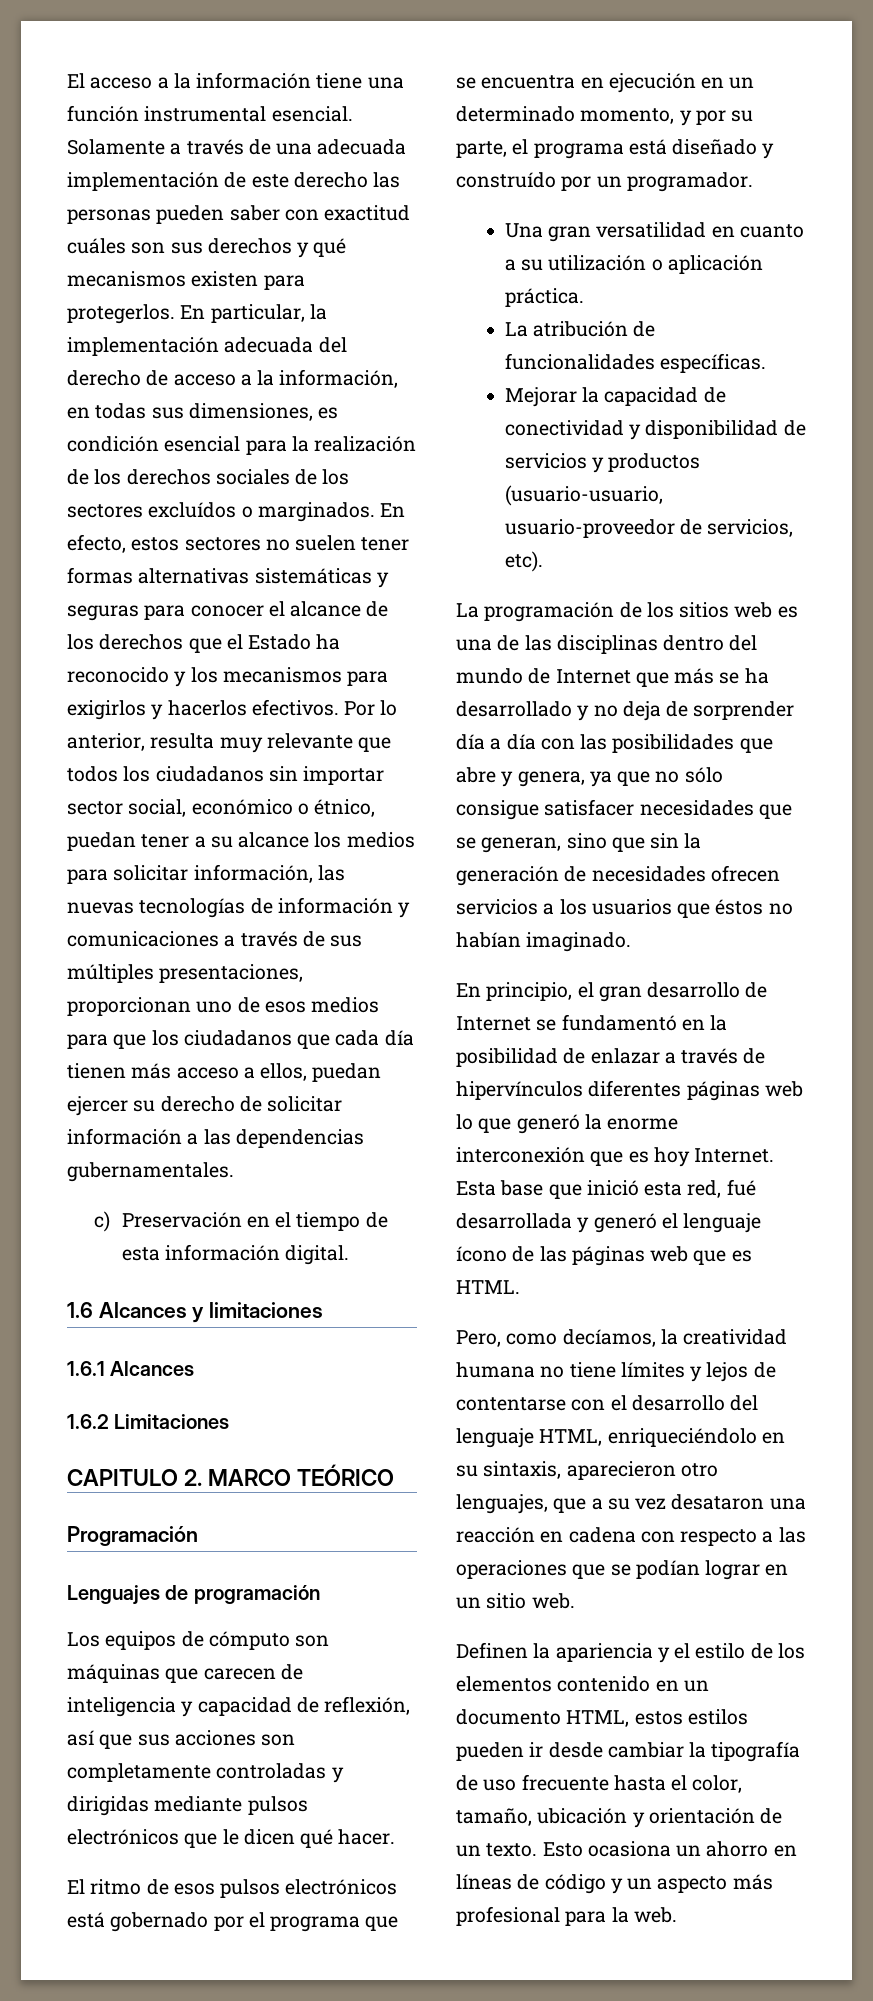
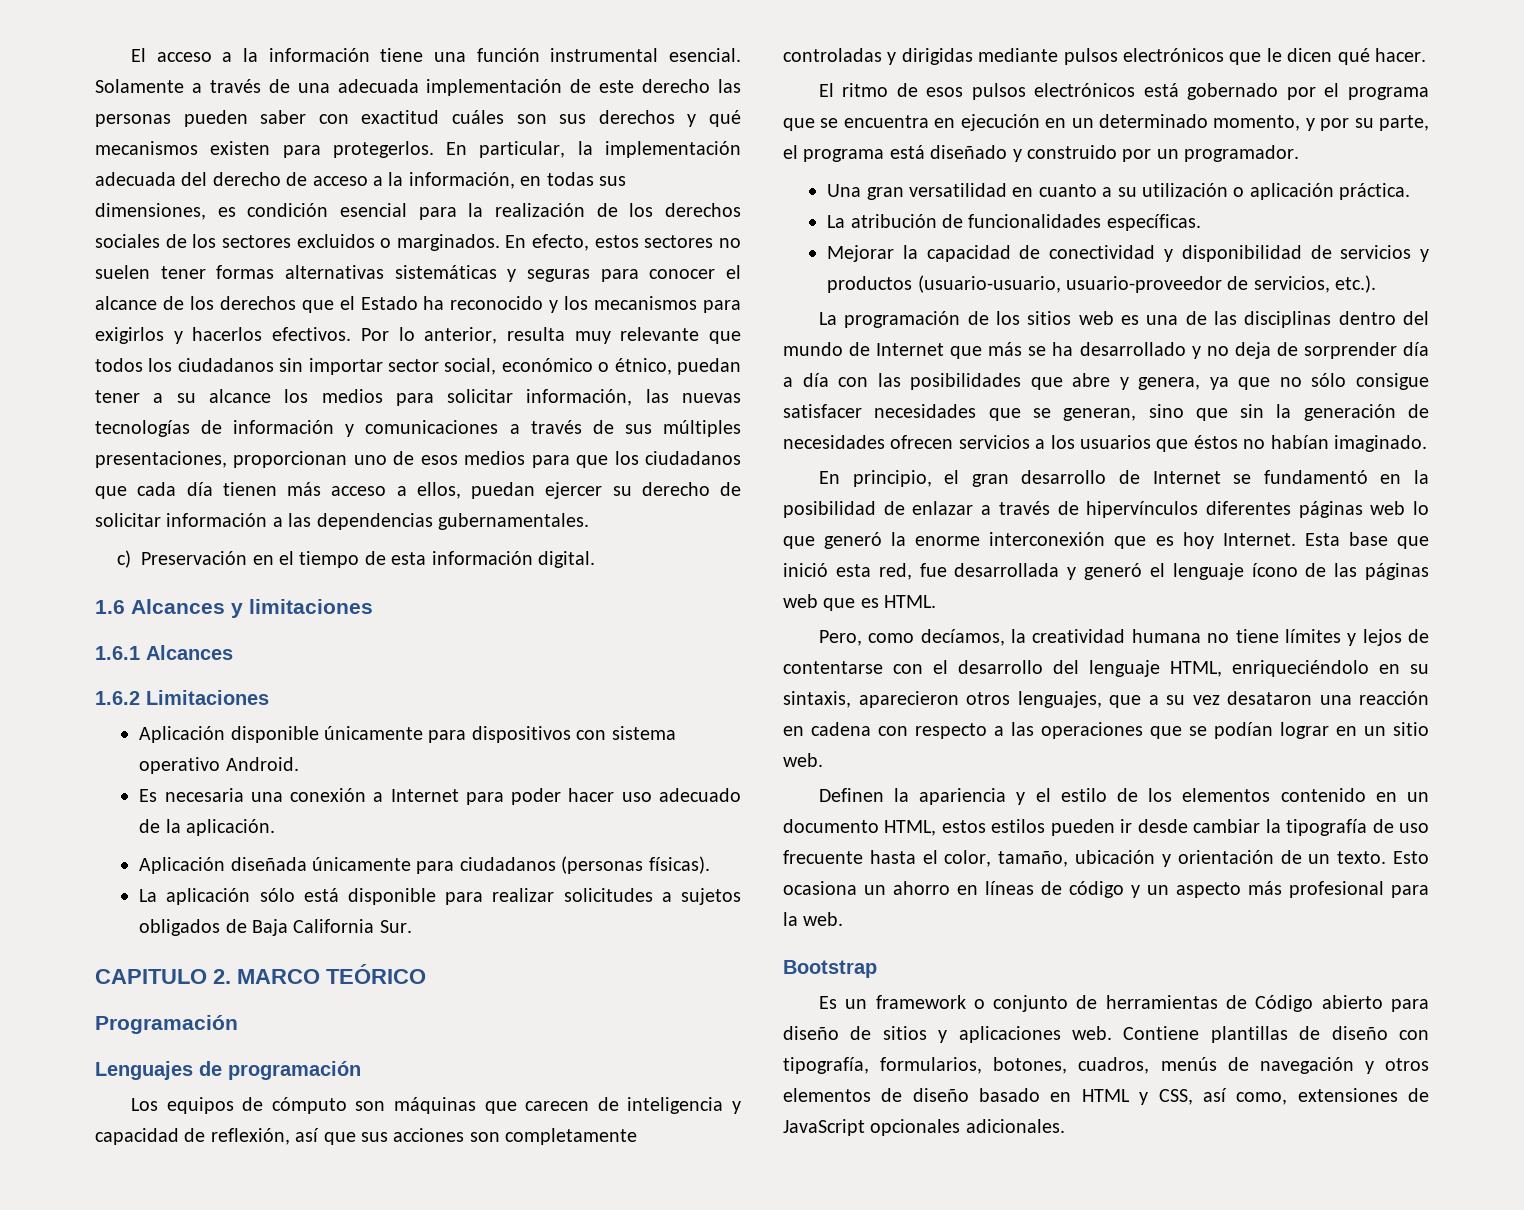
[148,502,237,518] excluídos -> [296,234,375,248] excluidos
(230, 1421) none -> [139,726,676,743] [139,757,299,774] [139,788,741,805] [139,819,276,836] [139,856,710,874] [139,888,741,905] [139,919,412,936] // Aplicación disponible únicamente para dispositivos con sistema operativo Android. // Es necesaria una conexión a Internet para poder hacer uso adecuado de la aplicación. // Aplicación diseñada únicamente para ciudadanos (personas físicas). // La aplicación sólo está disponible para realizar solicitudes a sujetos obligados de Baja California Sur.
[456,172,556,188] construído -> [1027,145,1117,159] construido
[504,551,543,572] etc). -> [1335,275,1377,293] etc.).
[726,1179,756,1196] fué -> [919,563,947,577] fue
[680,1463,718,1477] otro -> [966,692,1010,705] otros
(677, 1915) none -> [783,960,877,978] [818,995,1429,1012] [783,1026,1429,1043] [783,1057,1429,1074] [783,1088,1429,1105] [783,1119,1065,1136] // Bootstrap // Es un framework o conjunto de herramientas de Código abierto para diseño de sitios y aplicaciones web. Contiene plantillas de diseño con tipografía, formularios, botones, cuadros, menús de navegación y otros elementos de diseño basado en HTML y CSS, así como, extensiones de JavaScript opcionales adicionales.

